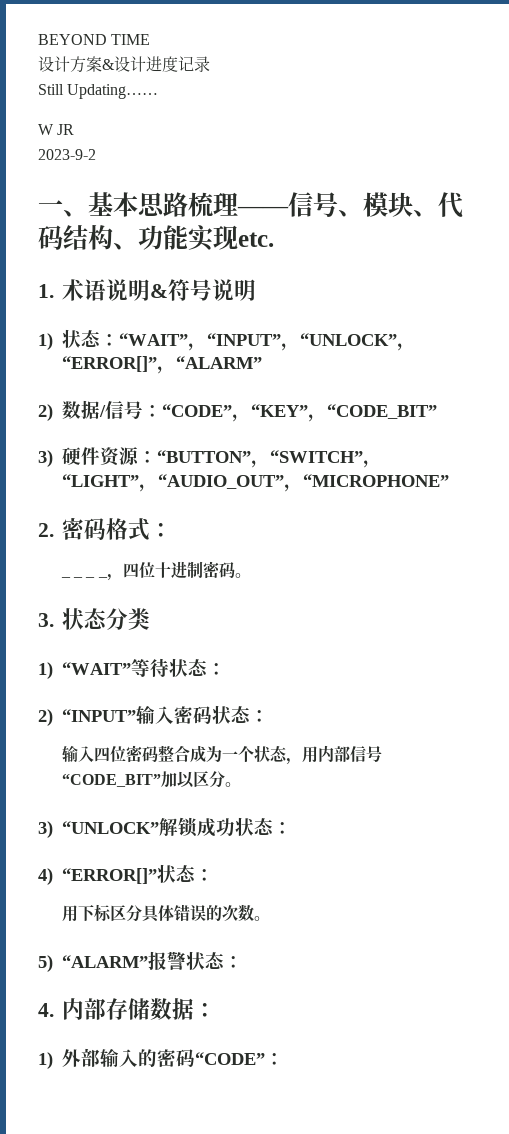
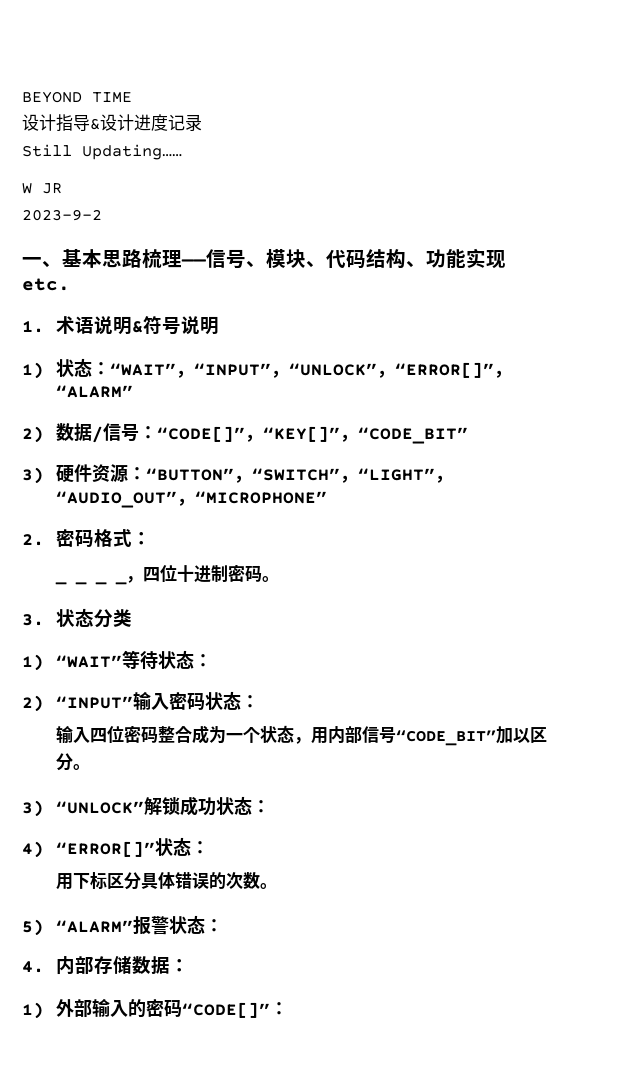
[70,56,102,73] 方案 -> [56,114,90,132] 指导
[161,404,308,422] “CODE”，“KEY” -> [156,426,340,442] “CODE[]”，“KEY[]”
[194,1052,265,1065] “CODE” -> [181,1002,270,1018] “CODE[]”

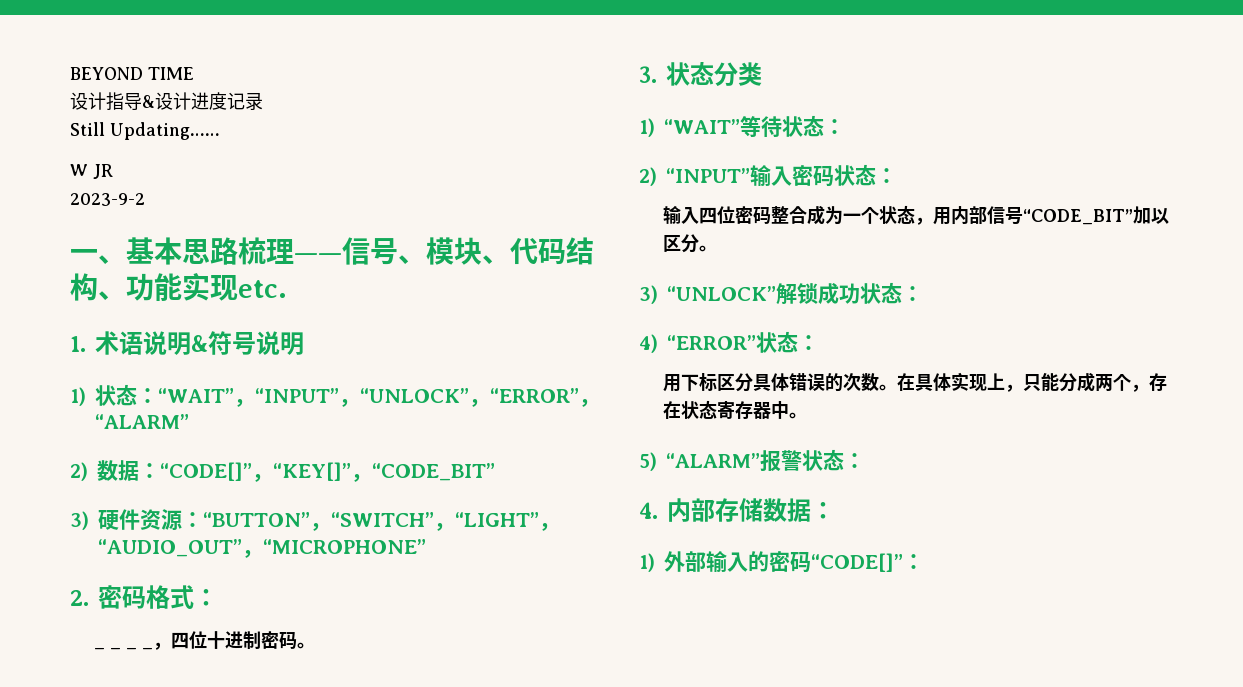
[394,362,494,378] “ERROR[]” -> [489,388,579,403] “ERROR”
[91,423,139,443] /信号 -> (139, 470) none
[55,841,155,857] “ERROR[]” -> [667,335,756,350] “ERROR”
(277, 886) none -> [896,372,1167,392] [662,400,807,419] 在具体实现上，只能分成两个，存在状态寄存器中。

